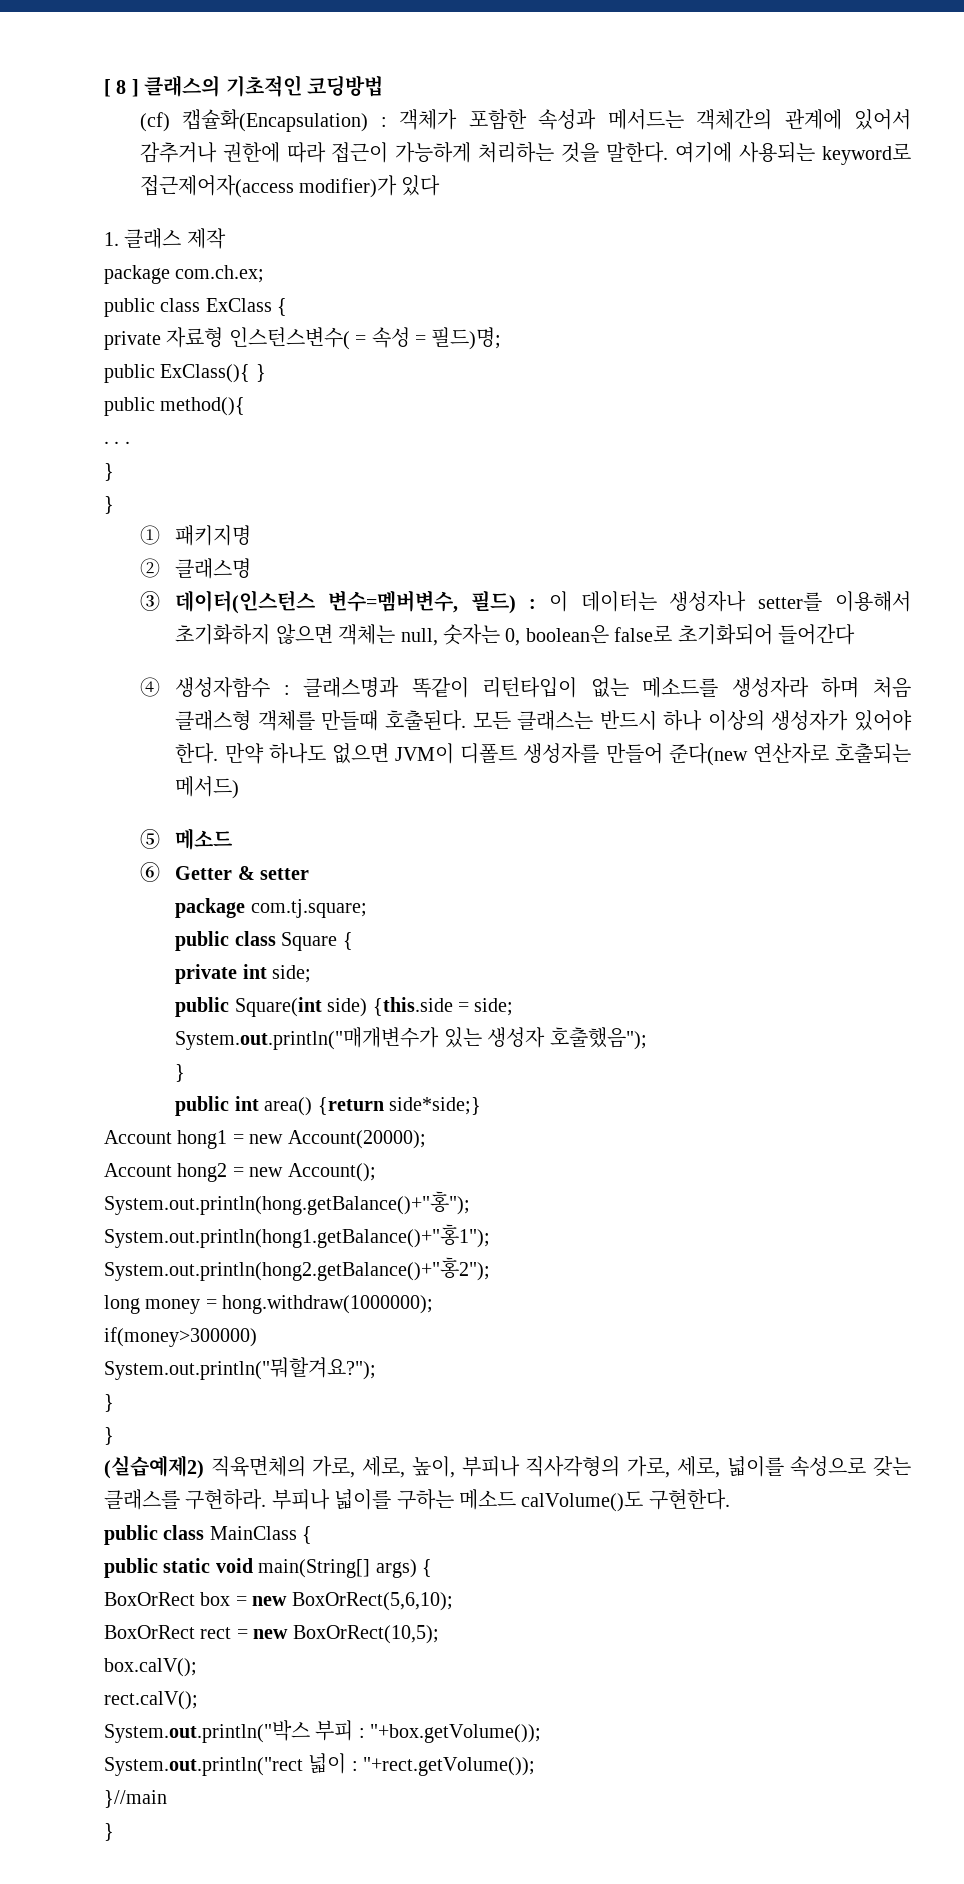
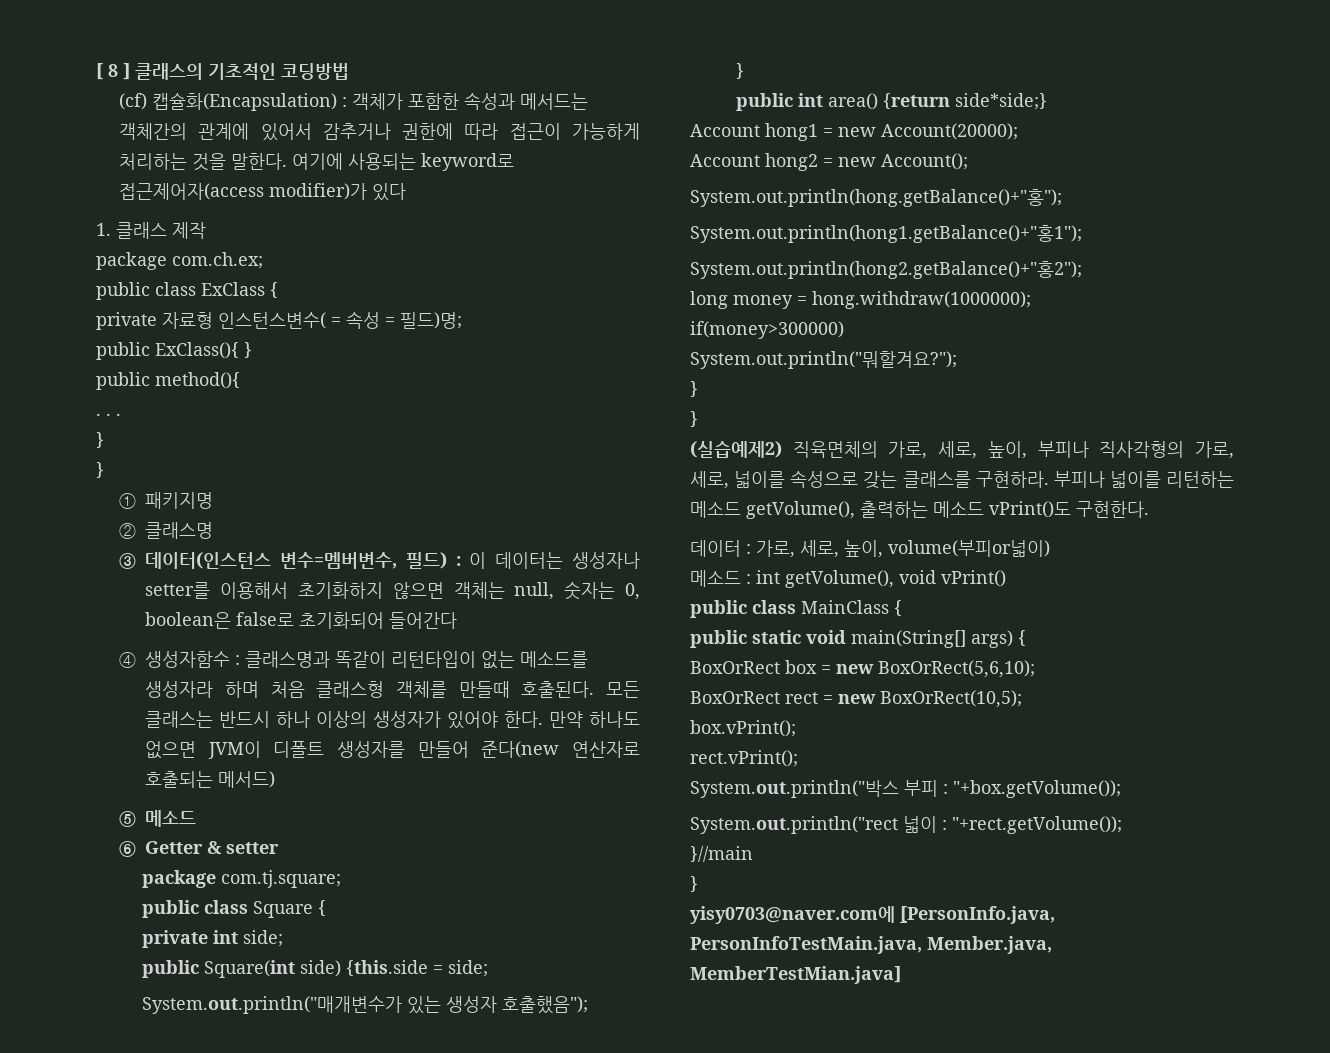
[396,1489,730,1512] 구하는 메소드 calVolume()도 구현한다. -> [1166,471,1234,488] [690,501,1149,519] [690,540,1050,558] [690,570,1006,588] 리턴하는 메소드 getVolume(), 출력하는 메소드 vPrint()도 구현한다. // 데이터 : 가로, 세로, 높이, volume(부피or넓이) // 메소드 : int getVolume(), void vPrint()
[104,1658,197,1677] [104,1691,198,1710] box.calV(); // rect.calV(); -> [690,720,796,737] [690,750,798,767] box.vPrint(); // rect.vPrint();
(114, 1832) none -> [690,906,1055,924] [690,936,1052,954] [690,966,901,984] // yisy0703@naver.com에 [PersonInfo.java, PersonInfoTestMain.java, Member.java, MemberTestMian.java]

